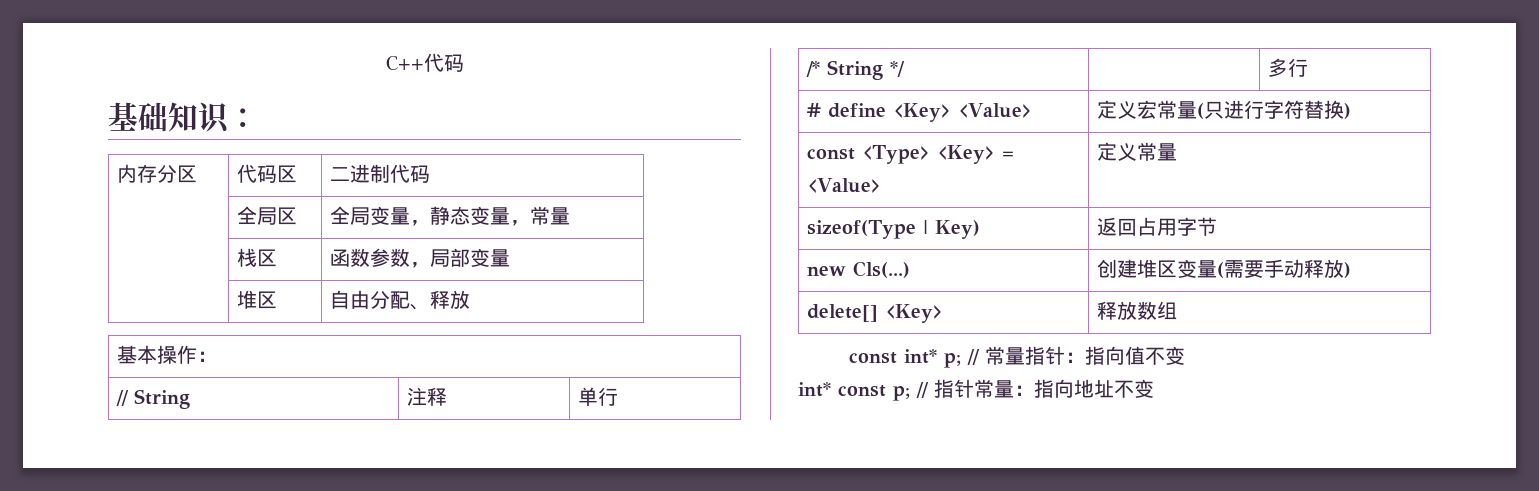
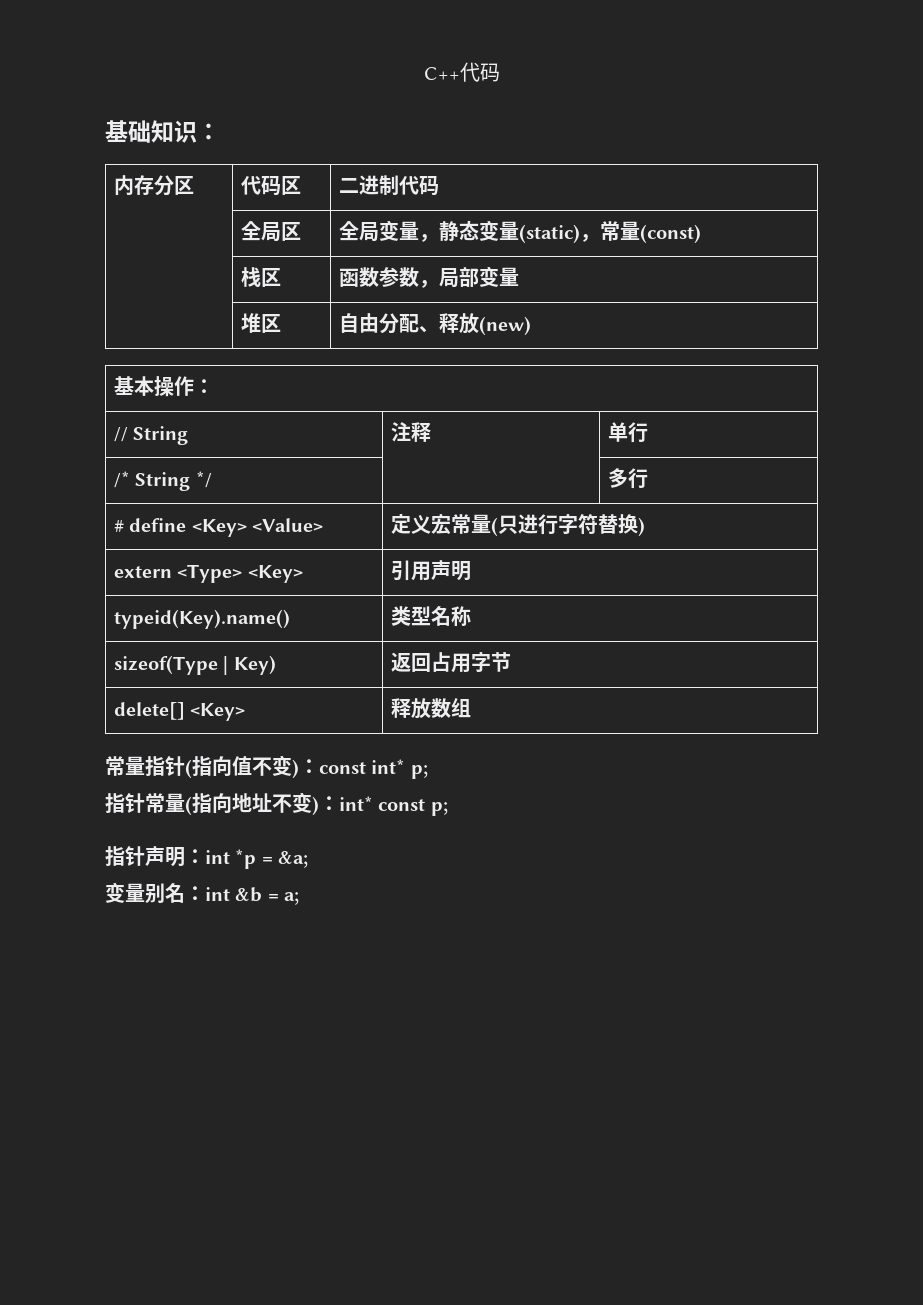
(511, 216) none -> [518,224,580,244] (static)
(571, 216) none -> [639,224,701,244] (const)
(471, 299) none -> [478,316,531,336] (new)
[807,148,856,160] const -> [113,566,172,578] extern
[1002,151,1015,159] [807,178,882,193] [1097,142,1178,161] = <Value> | 定义常量 -> [390,560,471,581] [113,609,290,629] [390,606,471,627] | 引用声明 // typeid(Key).name() | 类型名称
[807,261,911,278] [1097,259,1352,278] // new Cls(...) | 创建堆区变量(需要手动释放) -> (511, 662) none
[848,349,980,368] const int* p; // -> (471, 708) none
[1064,352,1085,363] ： -> [185,759,192,779] (
[798,382,929,401] // int* const p; // -> [292,759,428,779] )：const int* p; //
[1014,385,1034,396] ： -> [185,796,192,816] (
(1154, 388) none -> [312,796,448,816] [105,846,309,869] [105,882,300,905] )：int* const p; // 指针声明：int *p = &a; // 变量别名：int &b = a;

